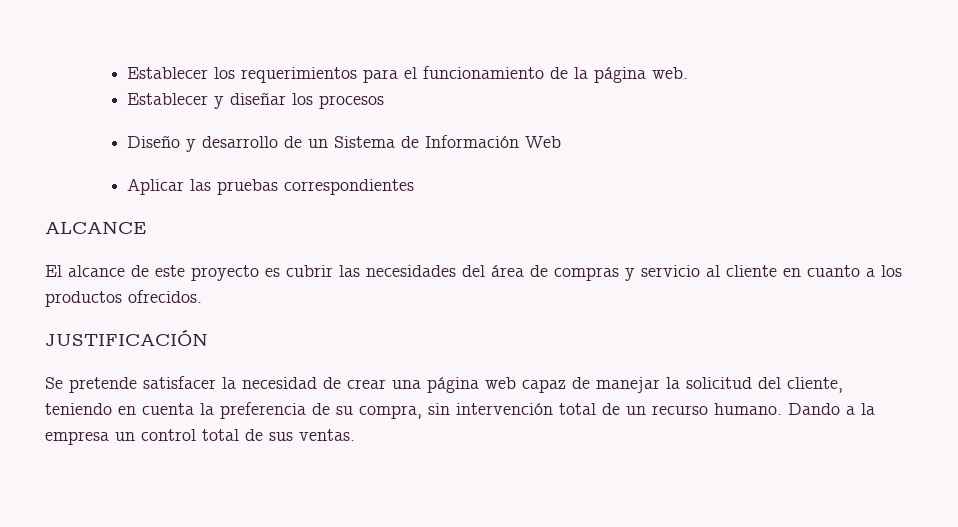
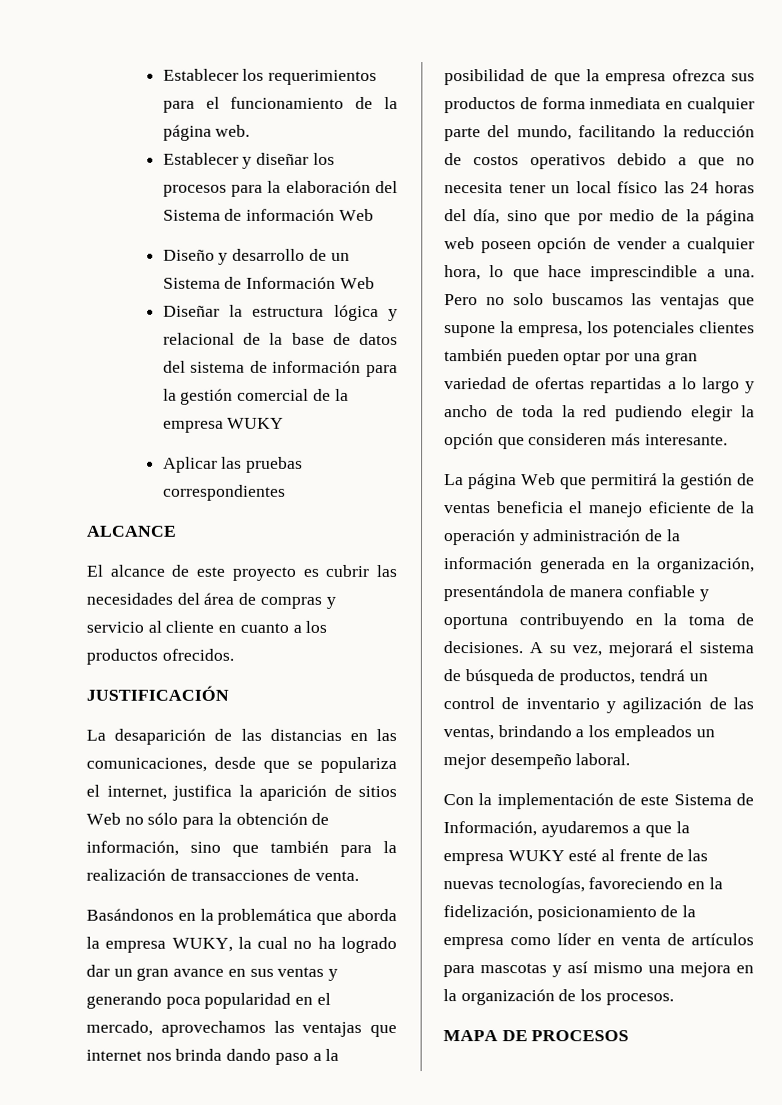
(385, 102) none -> [231,180,398,197] [162,208,374,221] para la elaboración del Sistema de información Web
(562, 142) none -> [162,304,399,322] [162,332,398,346] [162,360,398,378] [162,388,349,405] [162,417,285,433] // Diseñar la estructura lógica y relacional de la base de datos del sistema de información para la gestión comercial de la empresa WUKY
[45,376,843,393] [45,402,875,419] [45,429,355,445] Se pretende satisfacer la necesidad de crear una página web capaz de manejar la solicitud del cliente, teniendo en cuenta la preferencia de su compra, sin intervención total de un recurso humano. Dando a la empresa un control total de sus ventas. -> [86,728,397,745] [86,756,397,774] [86,784,397,801] [86,812,330,829] [86,840,397,857] [86,868,359,881] [86,908,398,925] [86,936,397,954] [86,964,339,981] [86,992,331,1009] [86,1020,397,1038] [86,1048,340,1065] [444,69,755,86] [444,97,755,114] [444,125,755,142] [444,153,755,170] [444,181,755,194] [444,209,755,226] [444,237,755,254] [444,265,755,282] [444,293,755,310] [444,321,755,338] [444,349,698,366] [444,377,755,394] [444,405,755,422] [444,433,728,450] [444,473,755,490] [444,501,755,518] [444,529,681,546] [443,557,754,574] [443,585,709,602] [443,613,754,630] [443,641,754,658] [443,669,708,686] [443,697,754,714] [443,725,715,742] [443,753,631,770] [443,793,754,810] [443,821,690,838] [443,849,709,866] [443,877,723,894] [443,905,697,922] [443,933,754,950] [443,961,754,978] [443,989,674,1006] [443,1030,630,1042] La desaparición de las distancias en las comunicaciones, desde que se populariza el internet, justifica la aparición de sitios Web no sólo para la obtención de información, sino que también para la realización de transacciones de venta. // Basándonos en la problemática que aborda la empresa WUKY, la cual no ha logrado dar un gran avance en sus ventas y generando poca popularidad en el mercado, aprovechamos las ventajas que internet nos brinda dando paso a la posibilidad de que la empresa ofrezca sus productos de forma inmediata en cualquier parte del mundo, facilitando la reducción de costos operativos debido a que no necesita tener un local físico las 24 horas del día, sino que por medio de la página web poseen opción de vender a cualquier hora, lo que hace imprescindible a una. Pero no solo buscamos las ventajas que supone la empresa, los potenciales clientes también pueden optar por una gran variedad de ofertas repartidas a lo largo y ancho de toda la red pudiendo elegir la opción que consideren más interesante. // La página Web que permitirá la gestión de ventas beneficia el manejo eficiente de la operación y administración de la información generada en la organización, presentándola de manera confiable y oportuna contribuyendo en la toma de decisiones. A su vez, mejorará el sistema de búsqueda de productos, tendrá un control de inventario y agilización de las ventas, brindando a los empleados un mejor desempeño laboral. // Con la implementación de este Sistema de Información, ayudaremos a que la empresa WUKY esté al frente de las nuevas tecnologías, favoreciendo en la fidelización, posicionamiento de la empresa como líder en venta de artículos para mascotas y así mismo una mejora en la organización de los procesos. // MAPA DE PROCESOS

